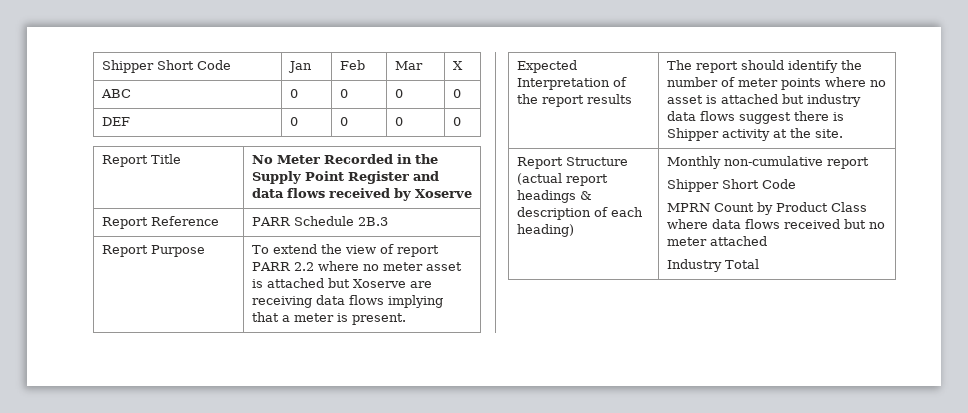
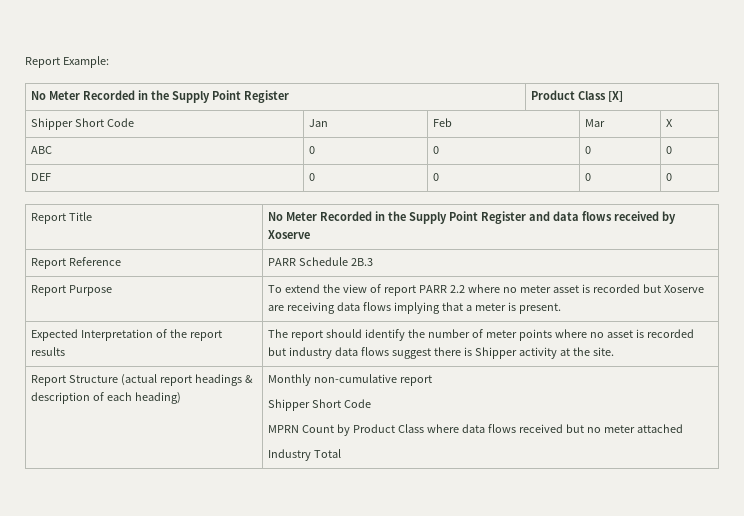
(101, 66) none -> [25,56,109,68] [31,90,289,103] [531,90,623,102] Report Example: // No Meter Recorded in the Supply Point Register | Product Class [X] //
[266,278,324,288] attached -> [592,284,640,293] recorded
[720,94,778,104] attached -> [646,329,694,338] recorded

